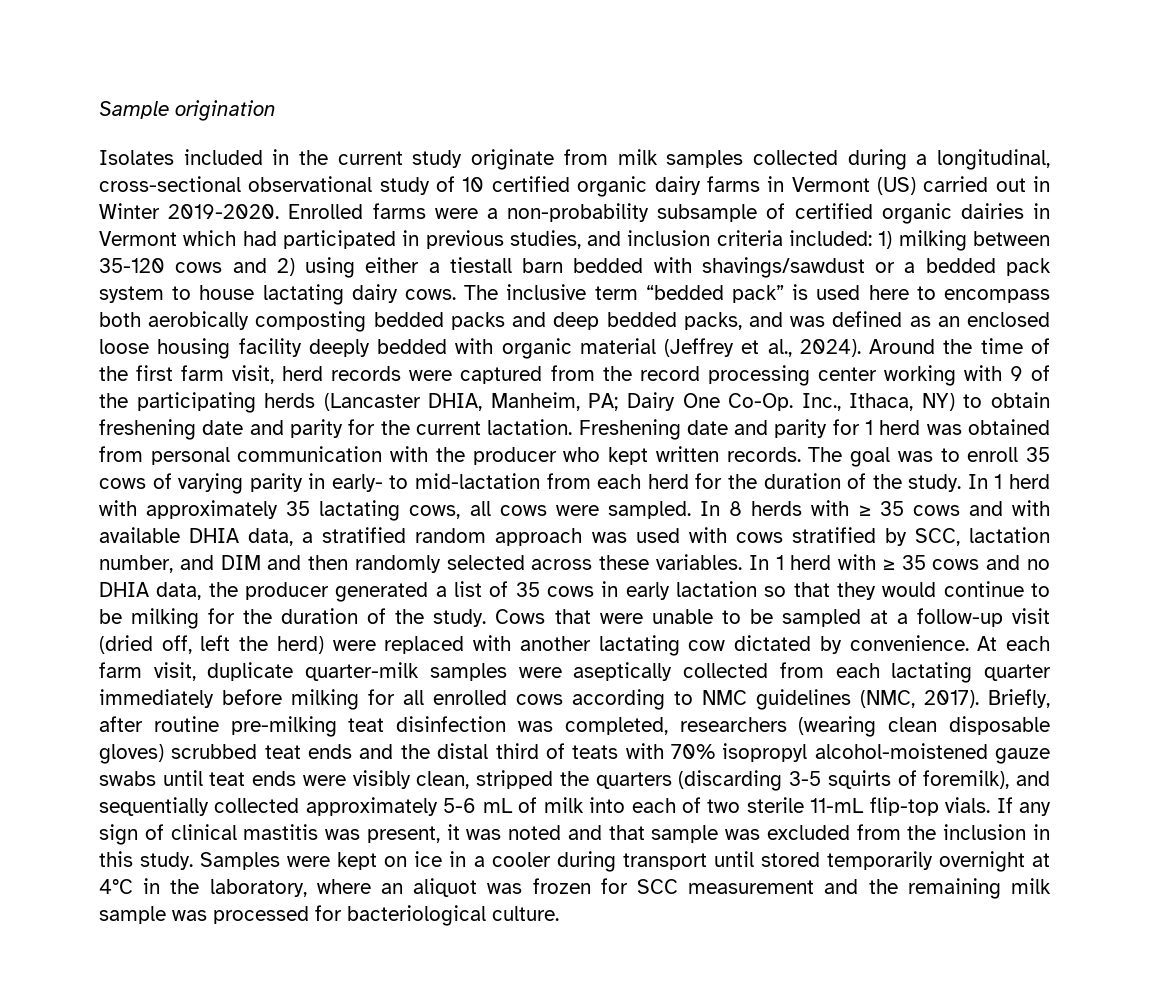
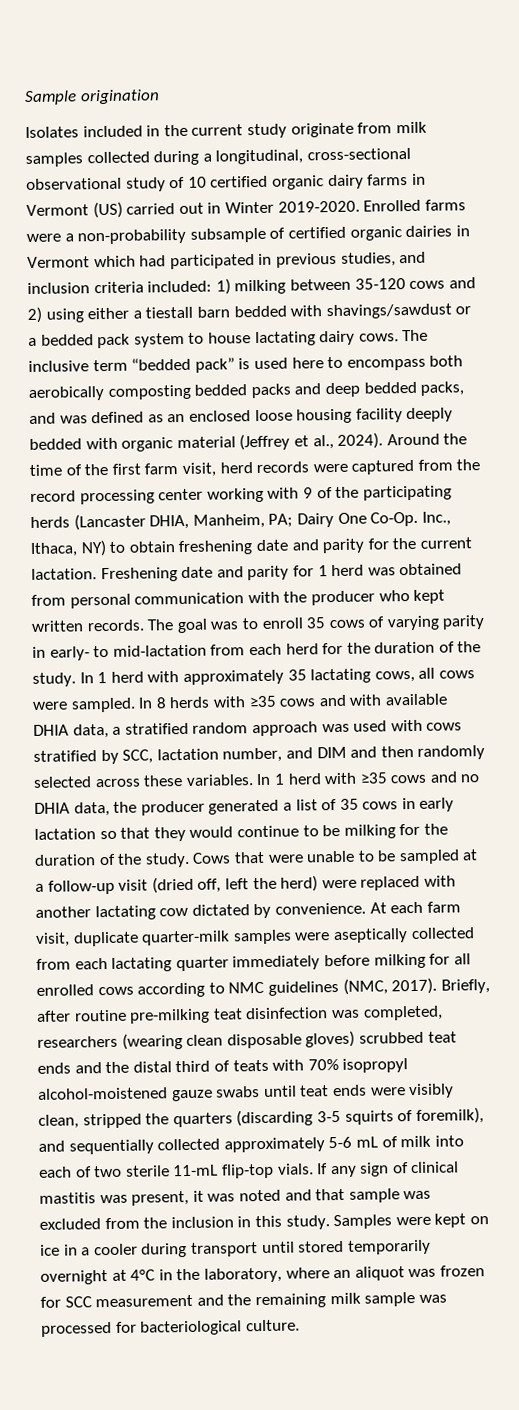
[858,501,904,516] ≥ 35 -> [248,695,277,708] ≥35
[882,555,926,570] ≥ 35 -> [359,772,388,784] ≥35

